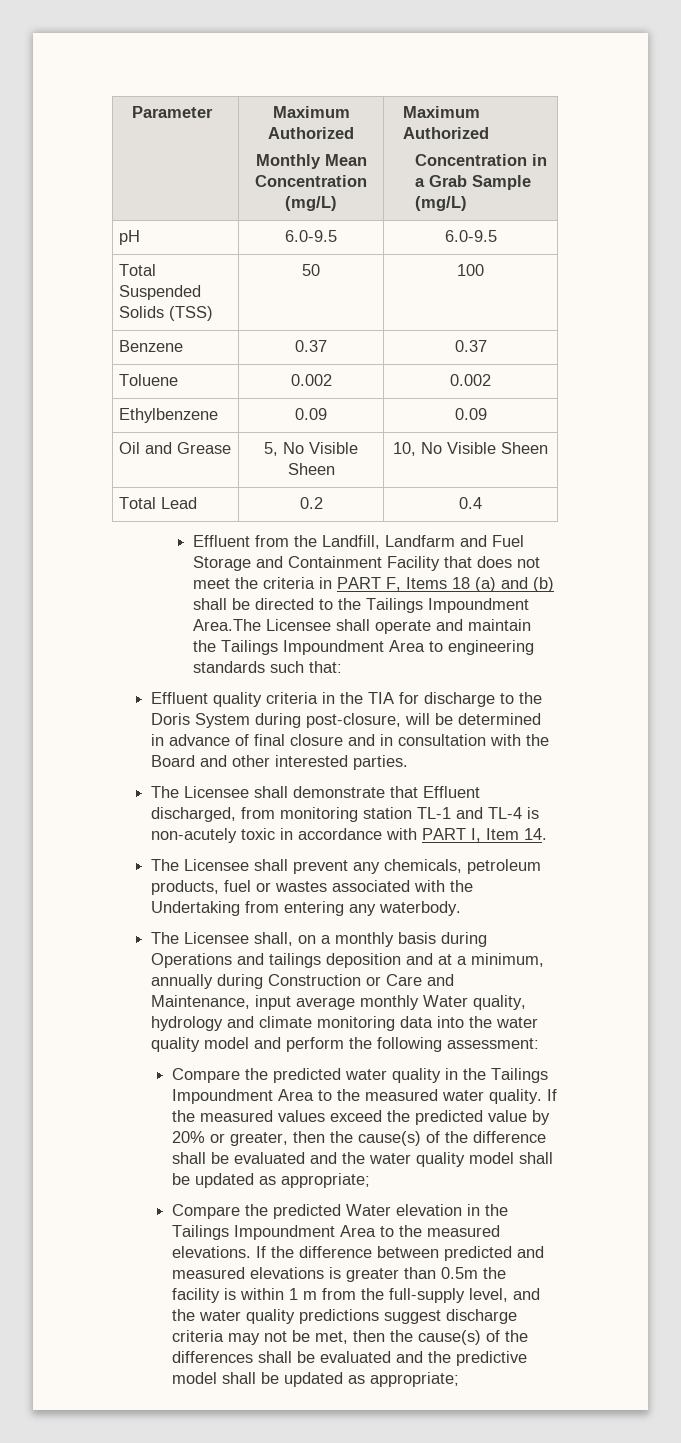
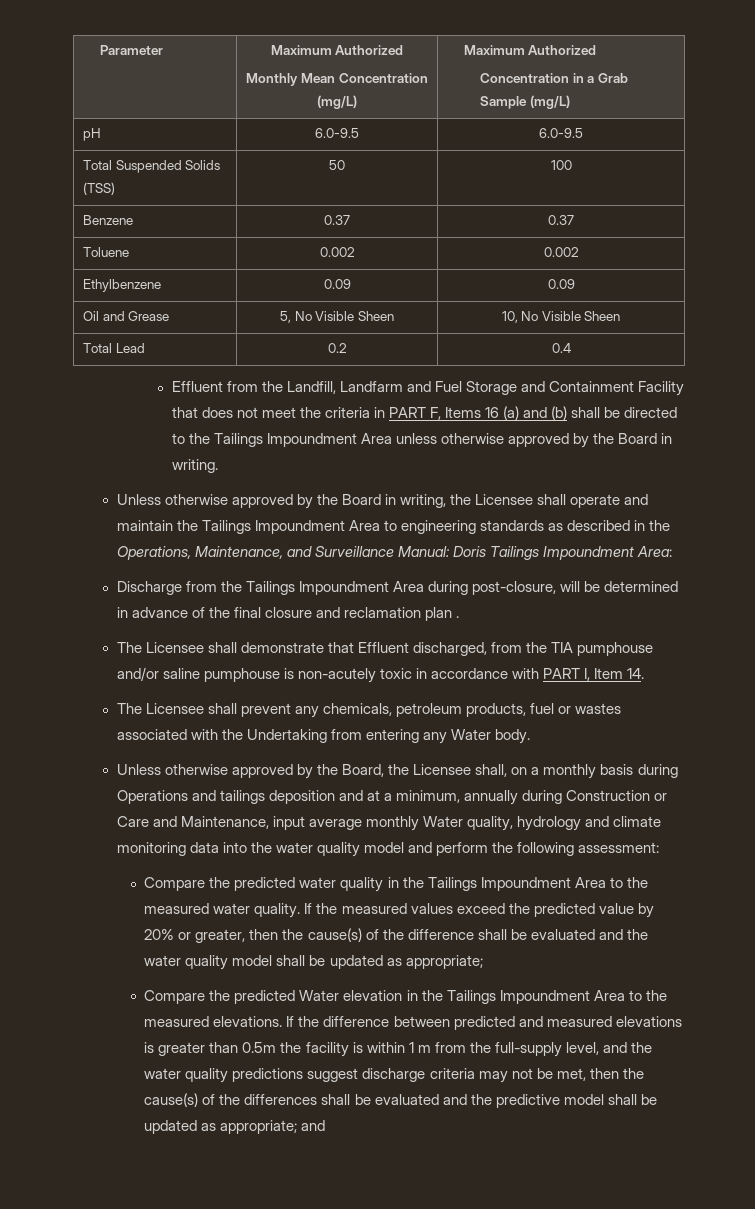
[452,577,471,589] 18 -> [485,407,500,418] 16
[193,619,262,631] Area.The -> [360,433,673,448] [171,459,218,473] [116,494,472,509] Area unless otherwise approved by the Board in writing. // Unless otherwise approved by the Board in writing, the
[270,661,343,673] [151,692,543,707] [151,713,251,728] such that: // Effluent quality criteria in the TIA for discharge to the Doris System -> [548,520,671,531] [116,546,673,560] [116,581,425,595] as described in the Operations, Maintenance, and Surveillance Manual: Doris Tailings Impoundment Area: // Discharge from the Tailings Impoundment Area
(250, 740) none -> [209,607,231,618] the
[380,734,550,746] [151,755,409,770] in consultation with the Board and other interested parties. -> [344,607,460,621] reclamation plan .
[280,807,523,822] monitoring station TL-1 and TL-4 -> [526,642,654,656] [116,667,280,682] the TIA pumphouse and/or saline pumphouse
[379,901,462,916] [151,932,180,944] waterbody. // The -> [451,729,531,744] [116,764,410,779] Water body. // Unless otherwise approved by the Board, the
(460, 1379) none -> [301,1120,326,1131] and

